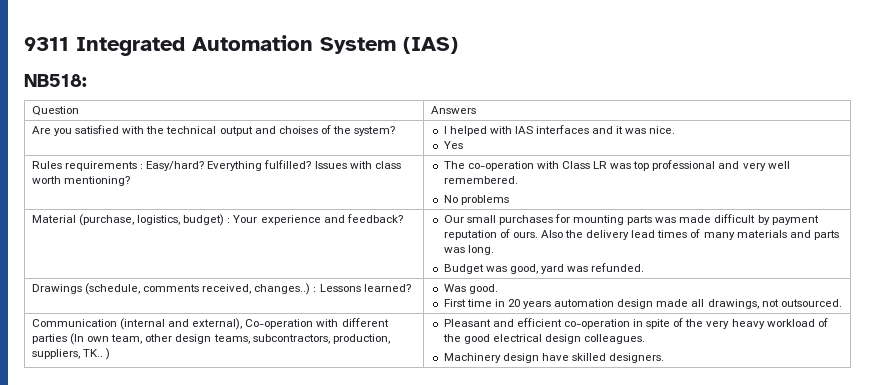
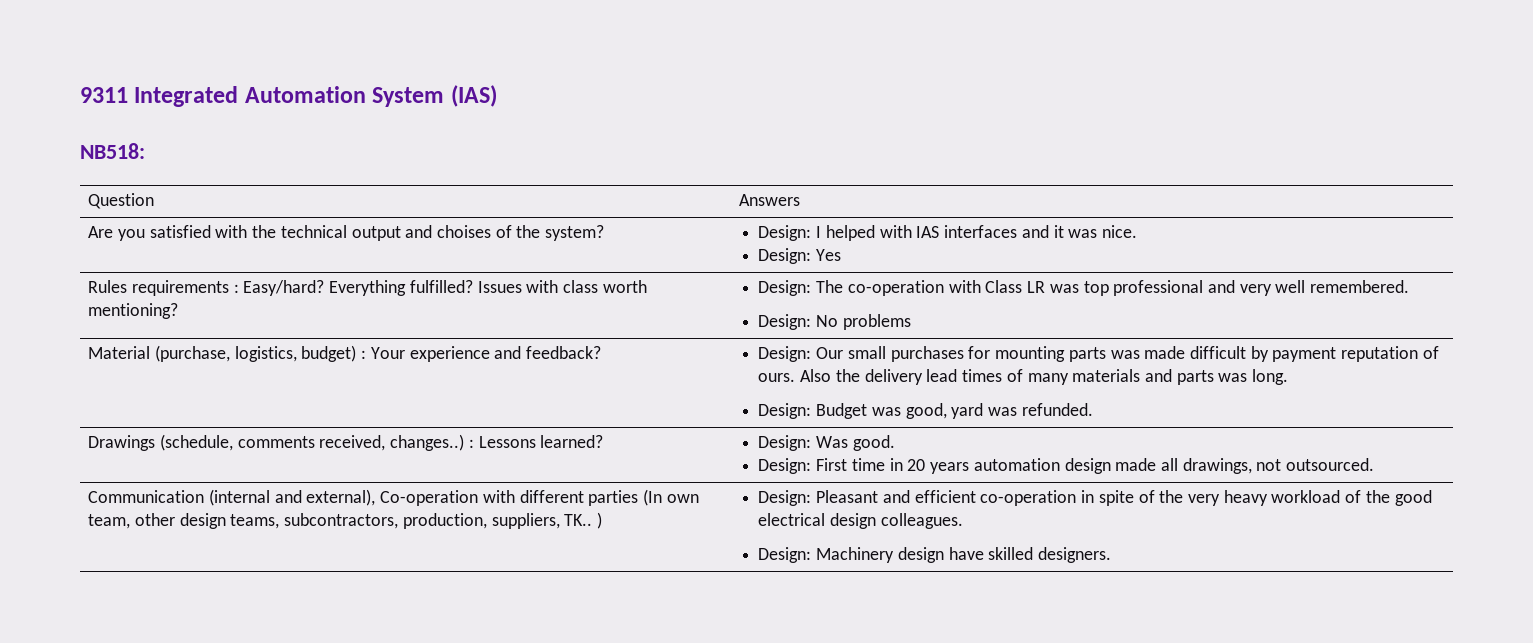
(396, 131) none -> [758,225,812,241] Design:
(676, 130) none -> [758,248,812,264] Design:
(131, 181) none -> [758,280,812,296] Design:
(518, 180) none -> [758,314,812,330] Design:
(403, 218) none -> [758,346,812,362] Design:
(494, 250) none -> [758,403,812,419] Design:
(411, 288) none -> [758,435,812,451] Design:
(498, 289) none -> [758,458,812,474] Design:
(111, 354) none -> [758,490,812,506] Design:
(646, 339) none -> [758,547,812,563] Design:

